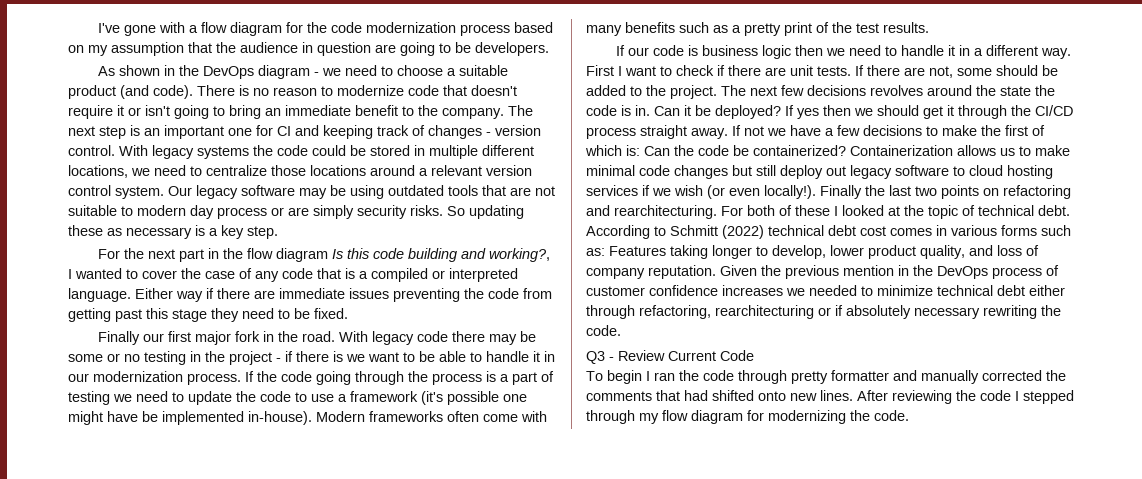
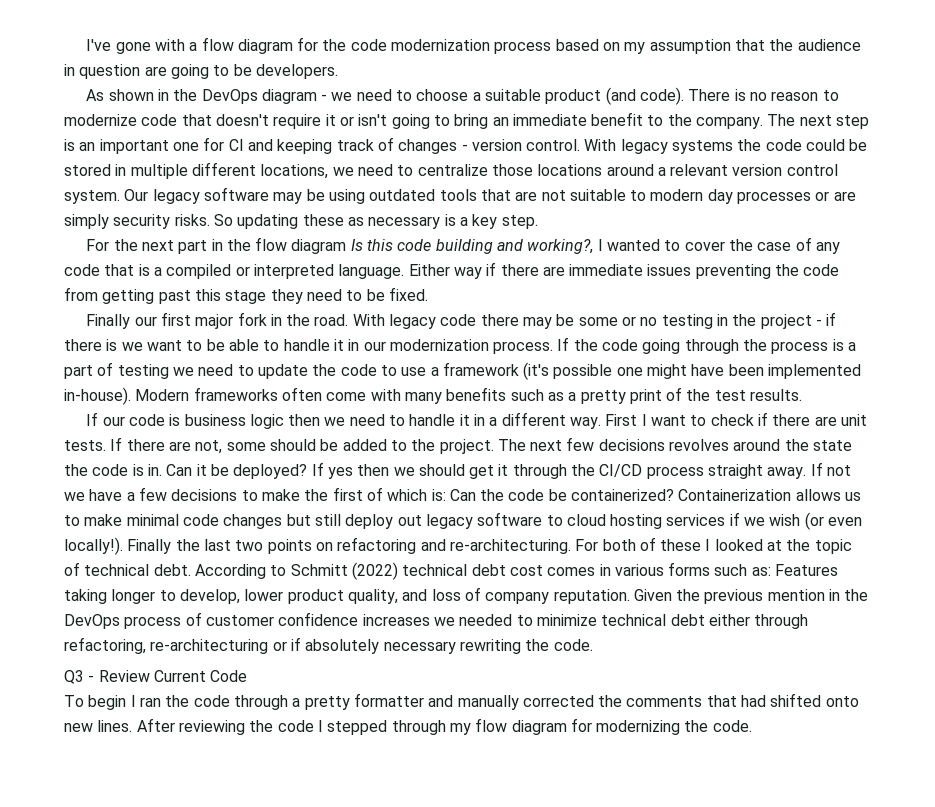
[217,207,267,219] process -> [737,191,812,204] processes
[142,411,158,422] be -> [728,364,764,376] been
[614,205,717,219] rearchitecturing. -> [449,539,571,554] re-architecturing.
[715,305,814,319] rearchitecturing -> [150,639,269,654] re-architecturing
(787, 377) none -> [292,698,301,707] a

